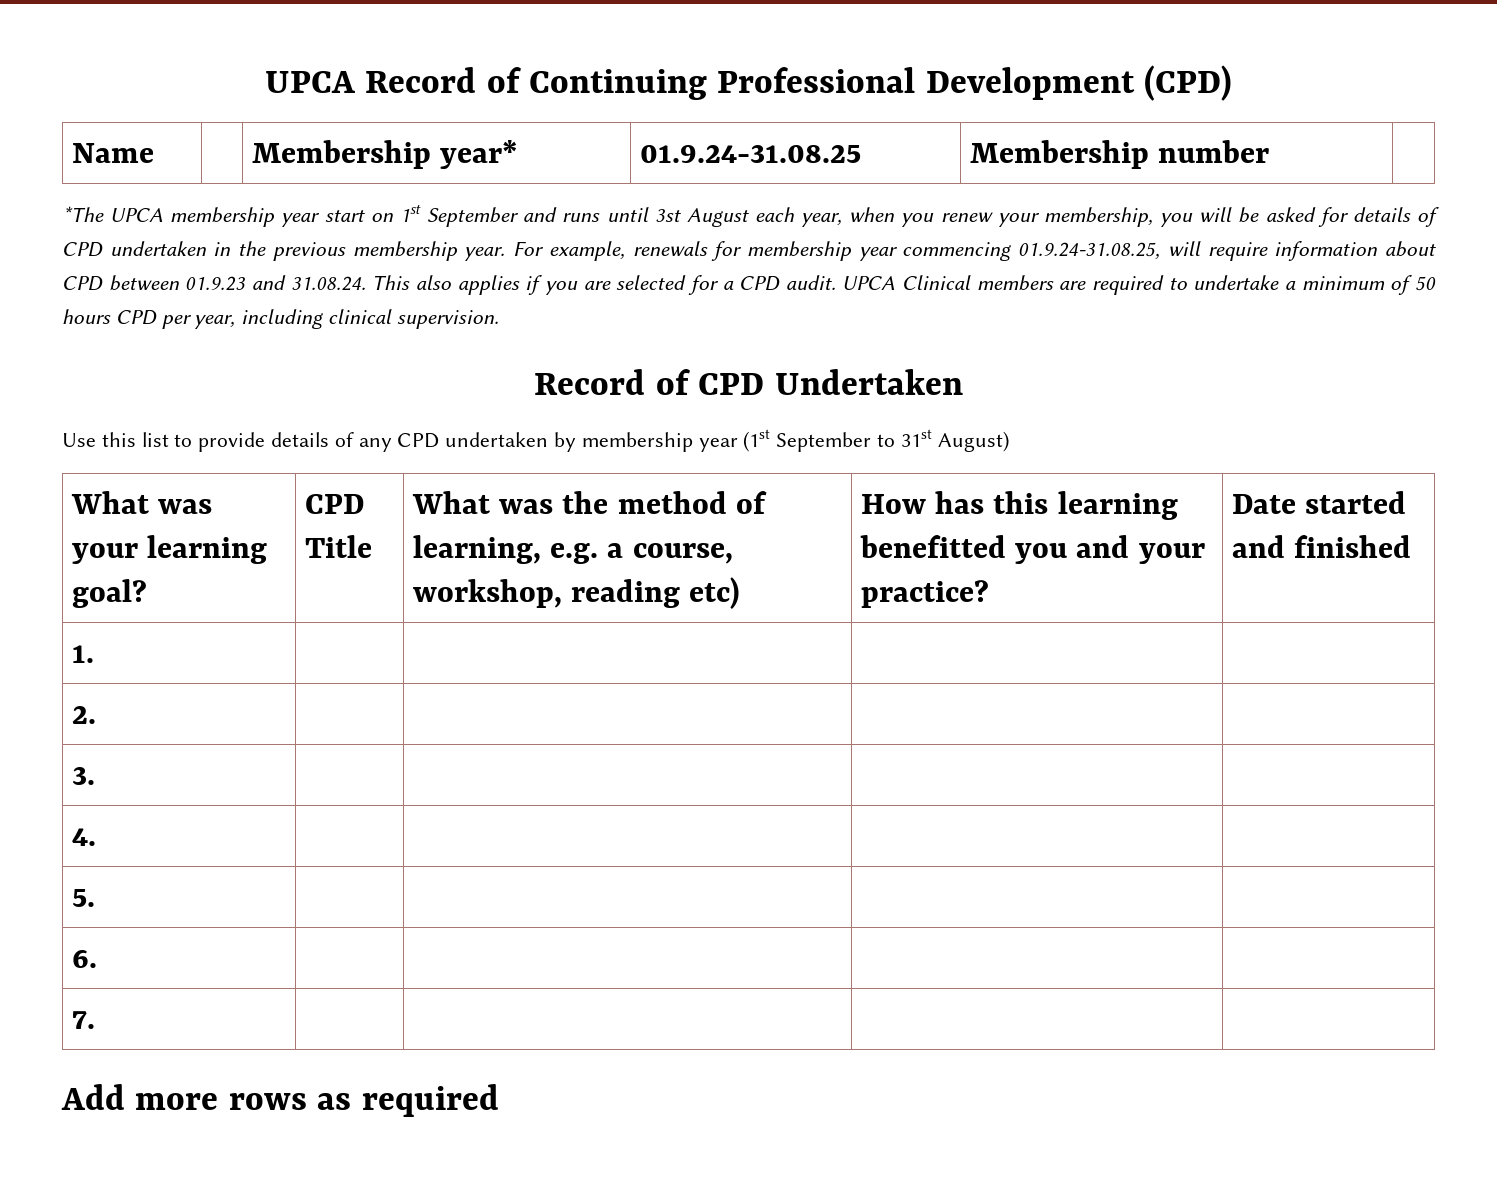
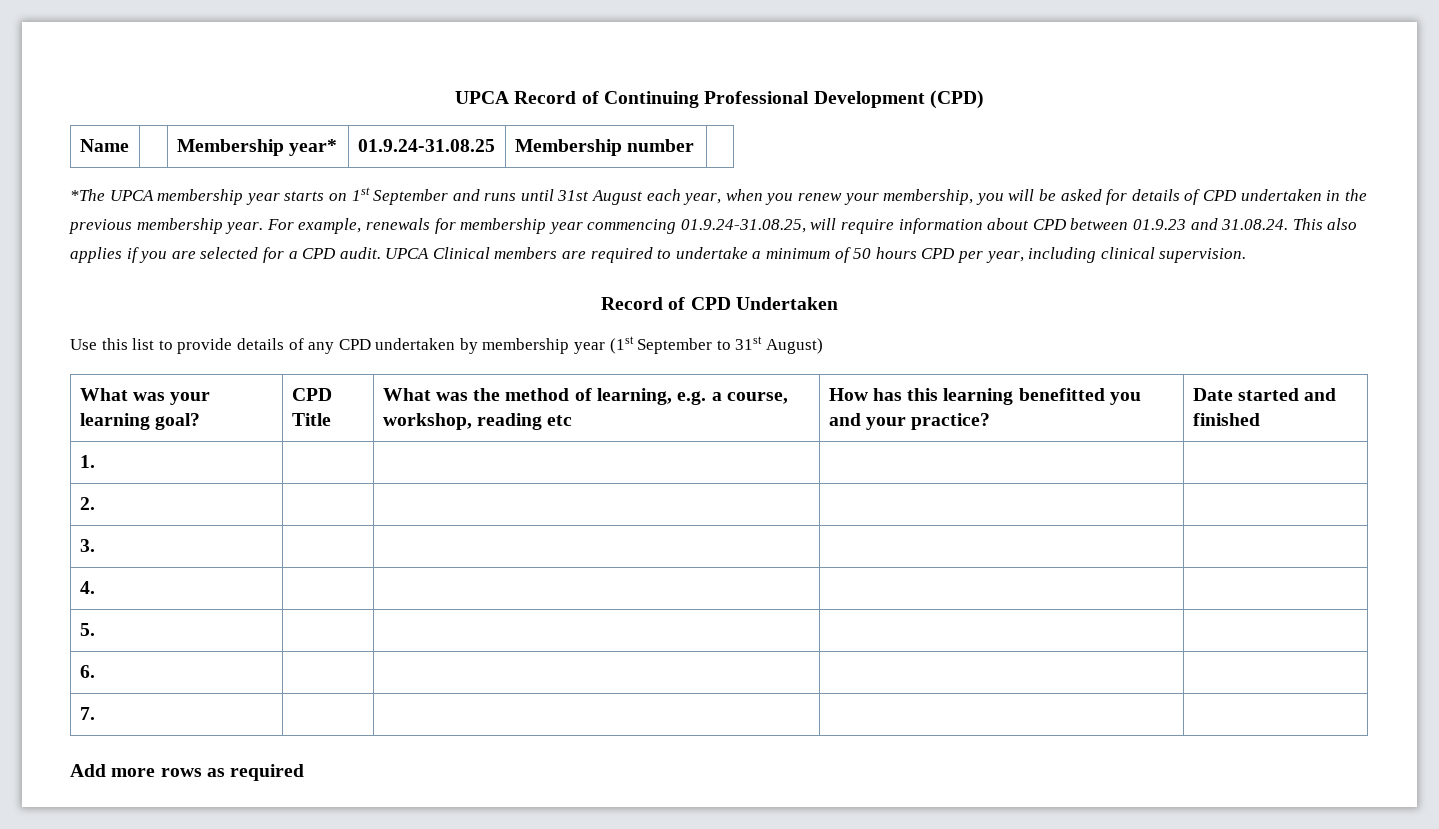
[324,210,365,222] start -> [284,191,325,201] starts
[654,209,681,222] 3st -> [557,190,590,201] 31st
[689,577,741,609] etc) -> [547,415,573,426] etc

